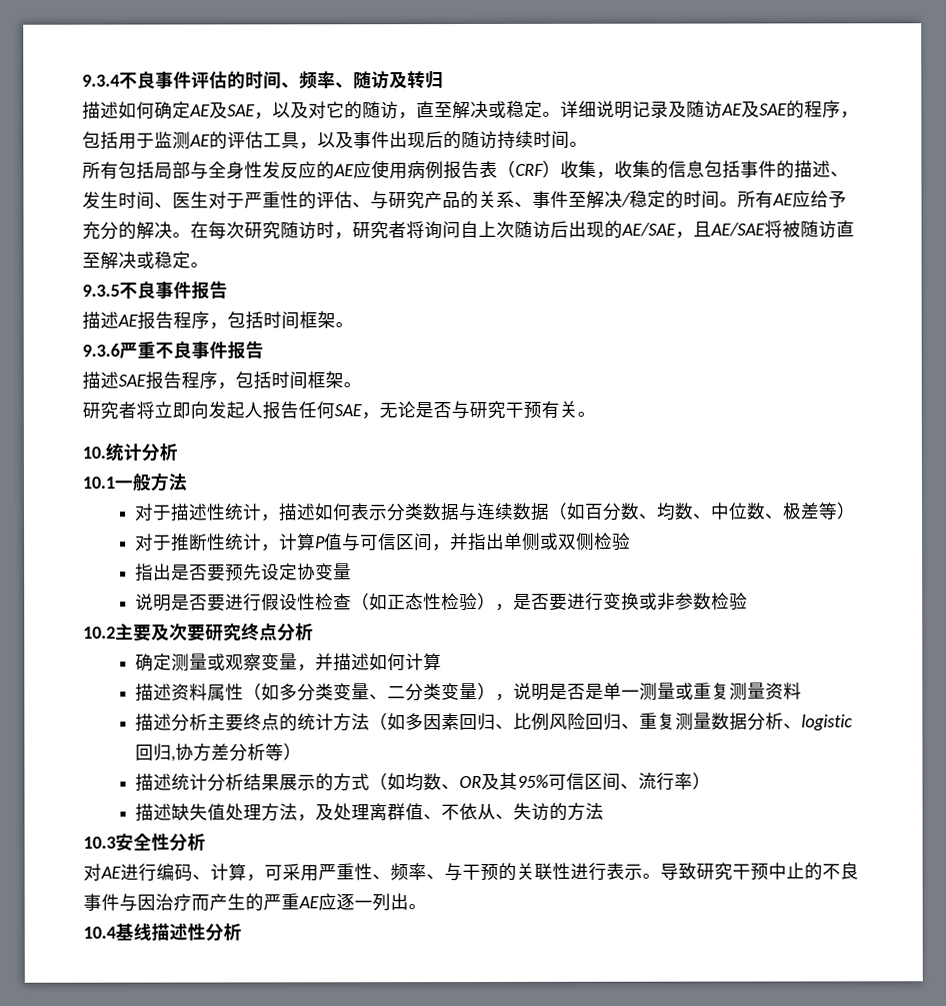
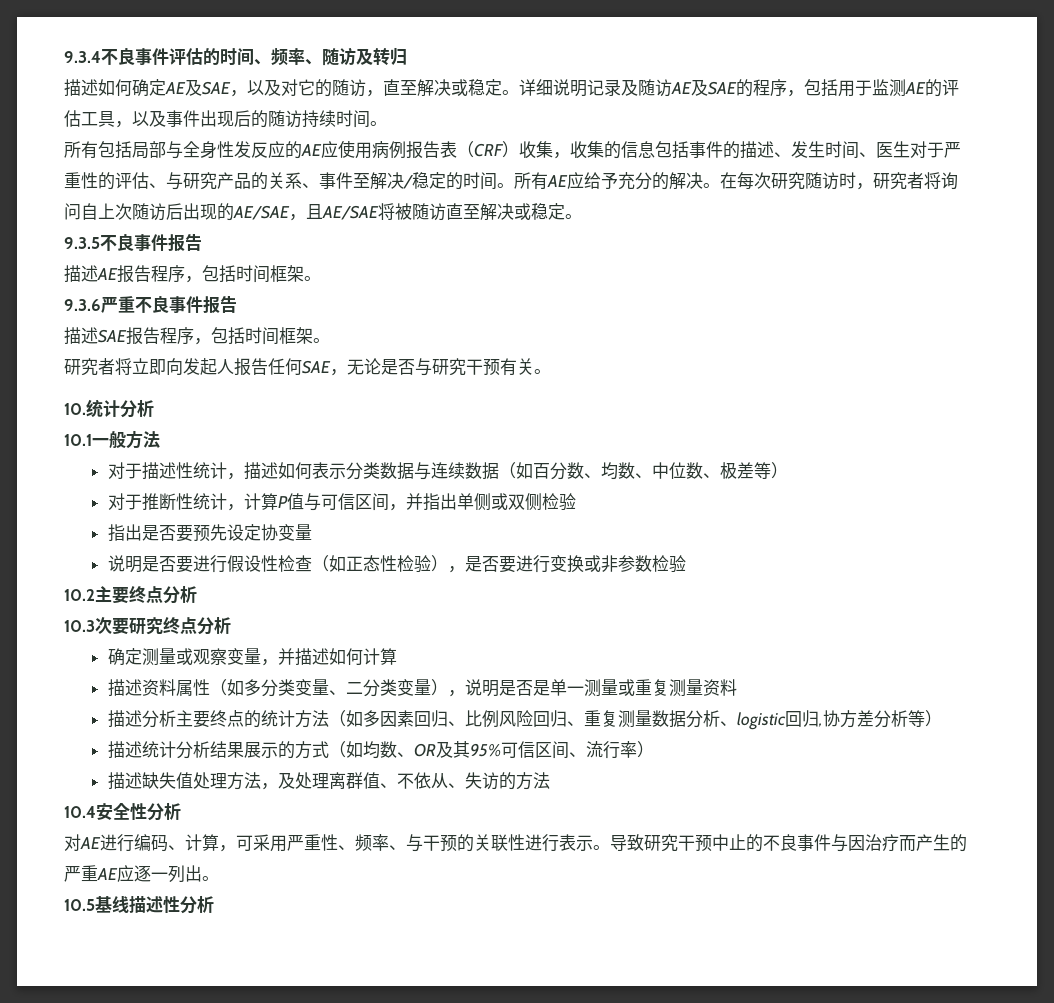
[151,623,170,641] 及 -> [129,585,197,604] [64,620,95,632] 终点分析 // 10.3
[83,836,116,849] 10.3 -> [64,806,96,818] 10.4
[83,926,116,939] 10.4 -> [64,899,95,911] 10.5

